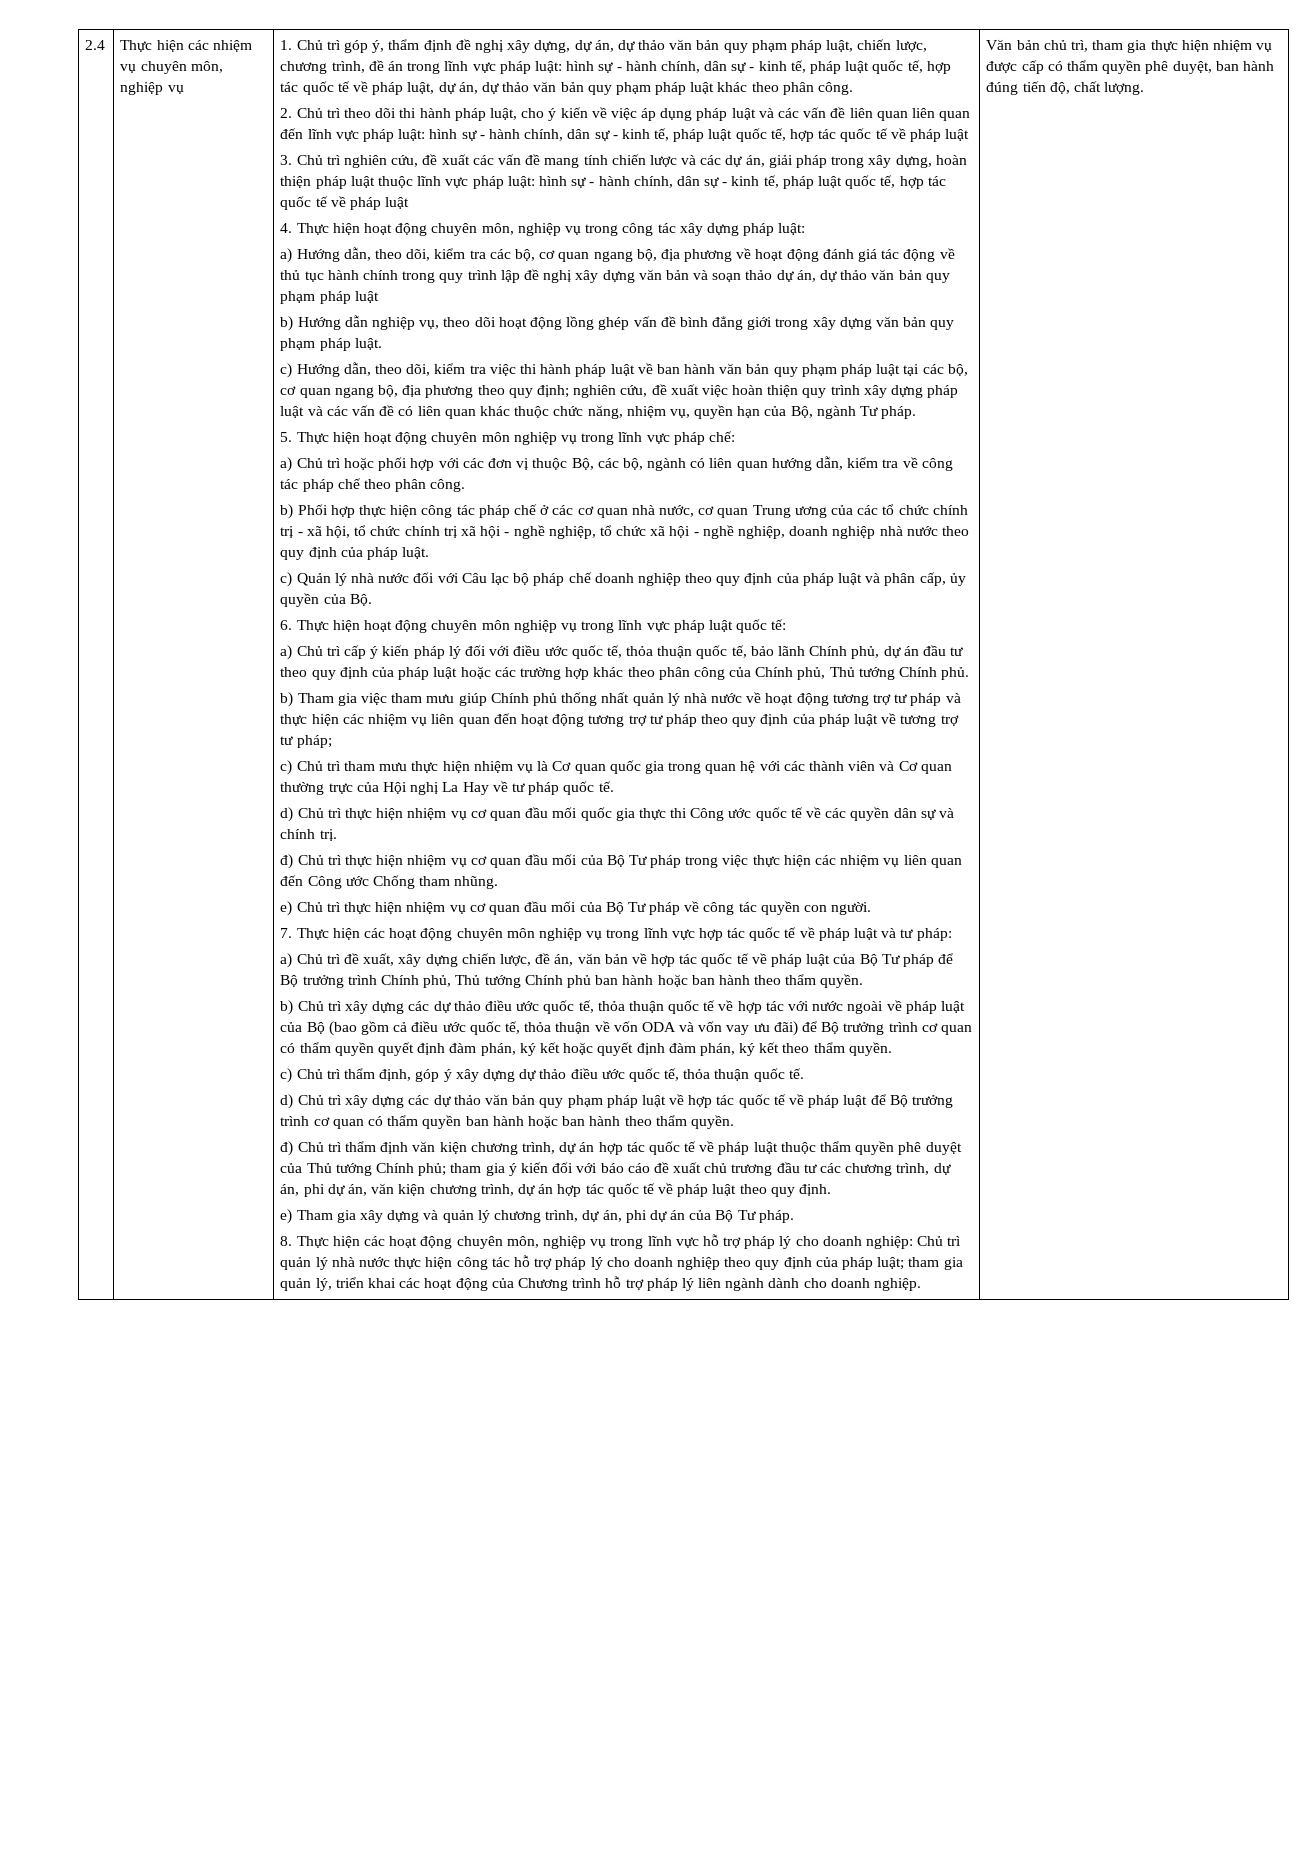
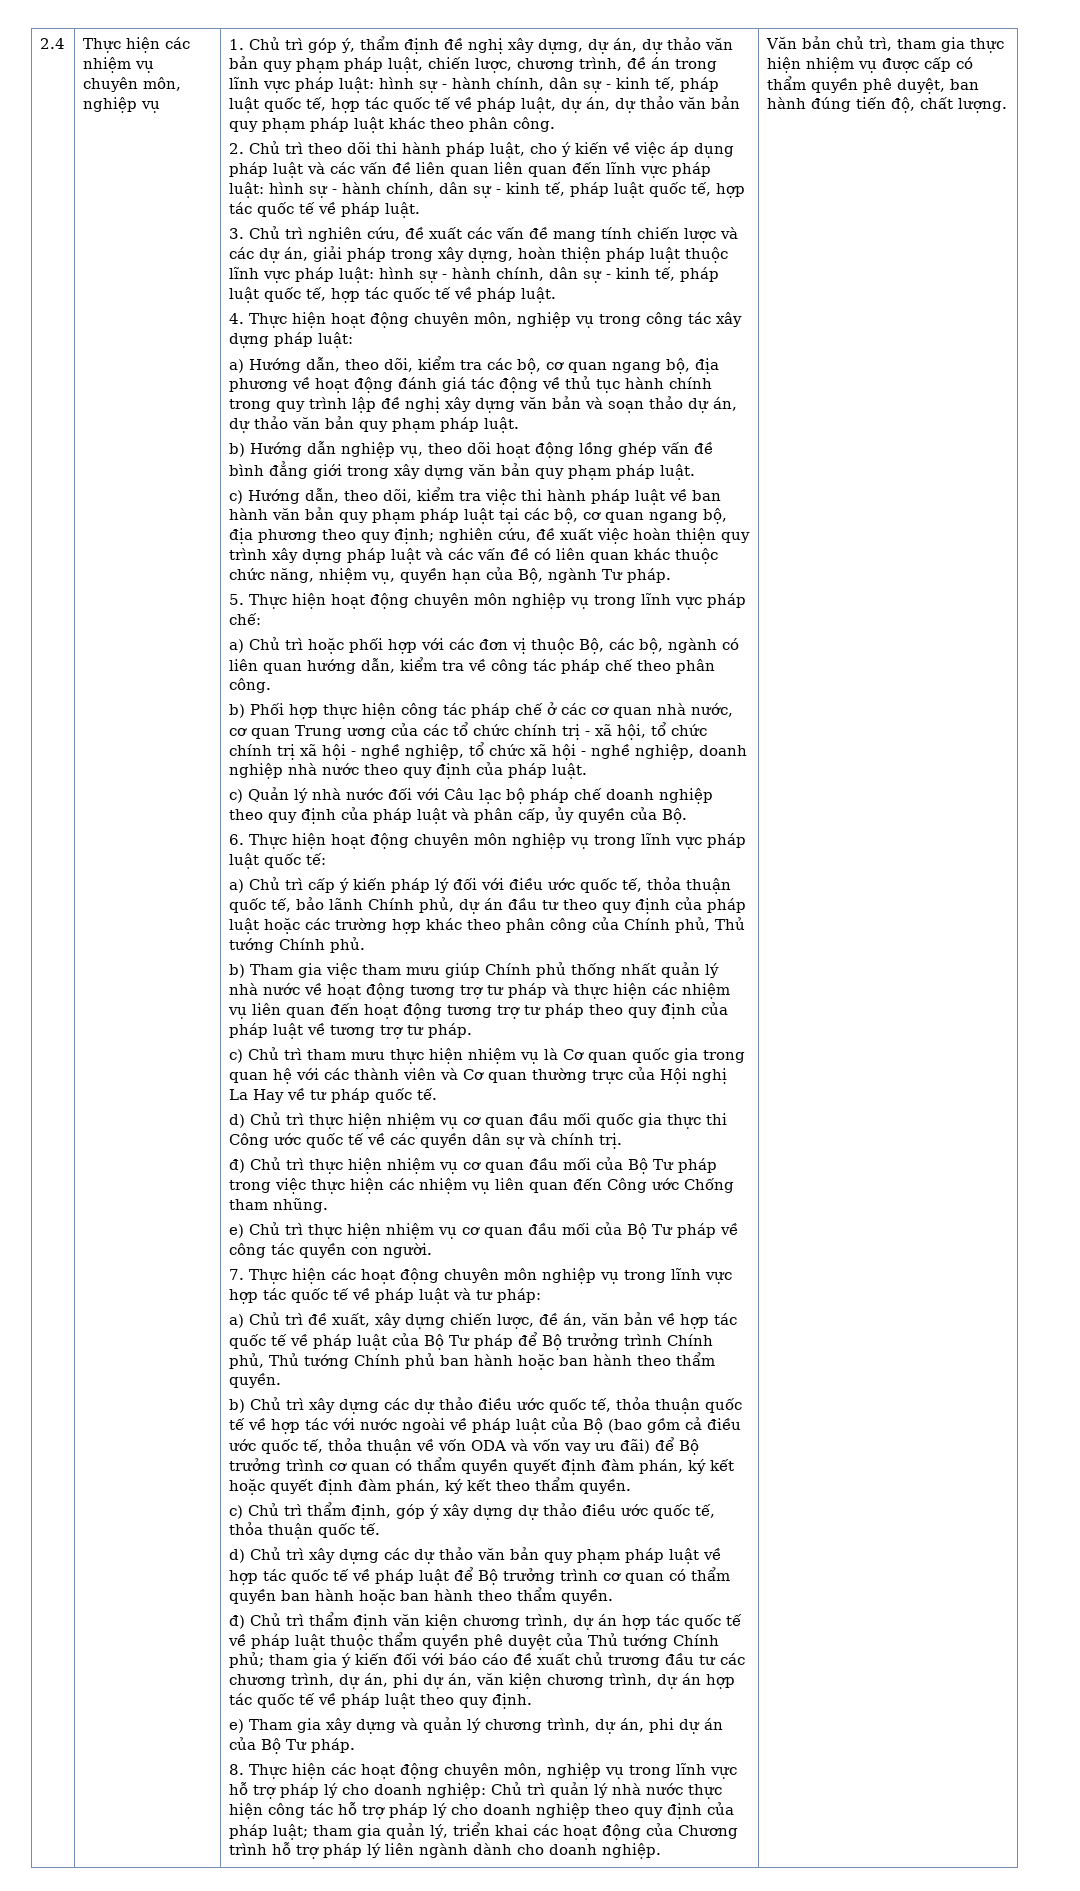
[945,129,970,141] luật -> [384,202,420,218] luật.
[385,197,410,209] luật -> [520,287,556,303] luật.
[354,291,379,303] luật -> [483,417,519,433] luật.
[296,735,332,748] pháp; -> [427,1023,472,1038] pháp.

